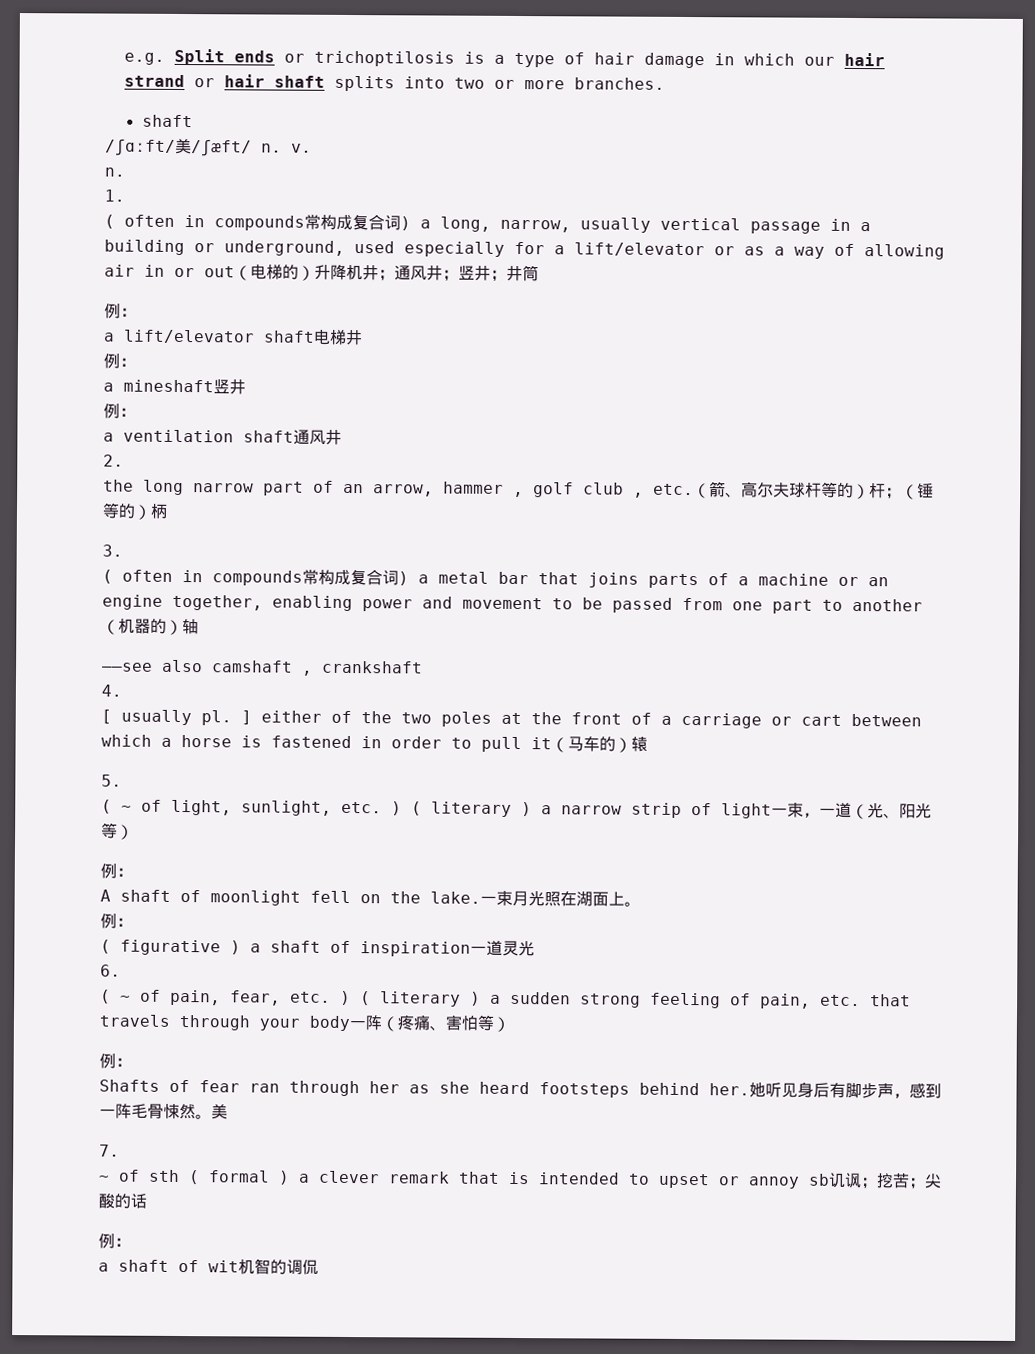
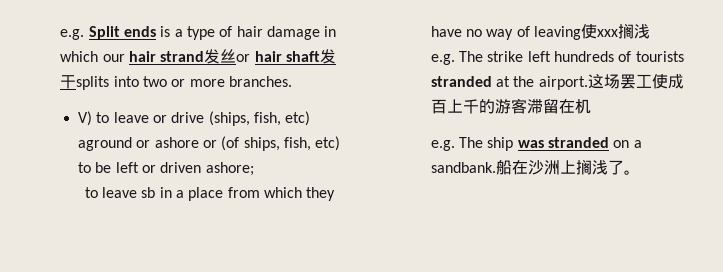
[284,50,456,67] or trichoptilosis -> (157, 31) none
(186, 81) none -> [204,49,237,64] 发丝
(326, 81) none -> [319,49,336,64] [60,75,77,89] 发干
[141,114,193,128] [105,138,312,157] [104,167,126,177] [104,189,125,202] [104,214,871,234] [104,239,945,260] [104,264,539,282] [104,303,137,319] [103,329,363,346] [103,353,136,369] [103,379,246,395] [103,403,136,419] [103,429,342,445] [103,454,124,467] [103,479,934,500] [102,502,168,520] [102,544,123,557] [102,569,889,589] [102,594,923,614] [102,618,199,636] [102,659,423,676] [101,684,122,697] [101,709,922,729] [101,734,648,753] [101,774,122,787] [101,799,932,820] [101,822,134,840] [100,863,133,879] [100,889,641,907] [100,913,133,929] [100,939,535,957] [100,964,121,977] [100,989,911,1009] [99,1014,510,1032] [99,1053,132,1069] [99,1079,942,1099] [99,1103,228,1120] [99,1144,120,1157] [98,1169,942,1190] [98,1192,147,1209] [98,1233,131,1249] [98,1258,319,1275] shaft // /ʃɑːft/美/ʃæft/ n. v. // n. // 1. // ( often in compounds常构成复合词) a long, narrow, usually vertical passage in a building or underground, used especially for a lift/elevator or as a way of allowing air in or out（电梯的）升降机井；通风井；竖井；井筒 // 例： // a lift/elevator shaft电梯井 // 例： // a mineshaft竖井 // 例： // a ventilation shaft通风井 // 2. // the long narrow part of an arrow, hammer , golf club , etc.（箭、高尔夫球杆等的）杆；（锤等的）柄 // 3. // ( often in compounds常构成复合词) a metal bar that joins parts of a machine or an engine together, enabling power and movement to be passed from one part to another（机器的）轴 // ——see also camshaft , crankshaft // 4. // [ usually pl. ] either of the two poles at the front of a carriage or cart between which a horse is fastened in order to pull it（马车的）辕 // 5. // ( ~ of light, sunlight, etc. ) ( literary ) a narrow strip of light一束，一道（光、阳光等） // 例： // A shaft of moonlight fell on the lake.一束月光照在湖面上。 // 例： // ( figurative ) a shaft of inspiration一道灵光 // 6. // ( ~ of pain, fear, etc. ) ( literary ) a sudden strong feeling of pain, etc. that travels through your body一阵（疼痛、害怕等） // 例： // Shafts of fear ran through her as she heard footsteps behind her.她听见身后有脚步声，感到一阵毛骨悚然。美 // 7. // ~ of sth ( formal ) a clever remark that is intended to upset or annoy sb讥讽；挖苦；尖酸的话 // 例： // a shaft of wit机智的调侃 -> [77,111,311,126] [77,136,341,151] [77,162,254,176] [84,187,336,201] [430,24,651,40] [430,51,684,65] [430,74,684,90] [430,98,591,114] [430,137,642,151] [430,159,640,175] V) to leave or drive (ships, fish, etc) aground or ashore or (of ships, fish, etc) to be left or driven ashore; // to leave sb in a place from which they have no way of leaving使xxx搁浅 // e.g. The strike left hundreds of tourists stranded at the airport.这场罢工使成百上千的游客滞留在机 // e.g. The ship was stranded on a sandbank.船在沙洲上搁浅了。

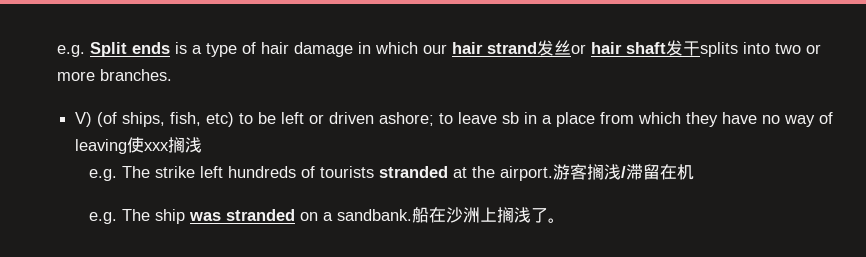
[96,111,311,126] [77,137,217,151] to leave or drive (ships, fish, etc) aground or ashore or -> (92, 119) none
(254, 169) // -> (434, 119) none
[587,74,684,89] [430,98,527,114] 这场罢工使成百上千的游客 -> [553,164,627,180] 游客搁浅/

